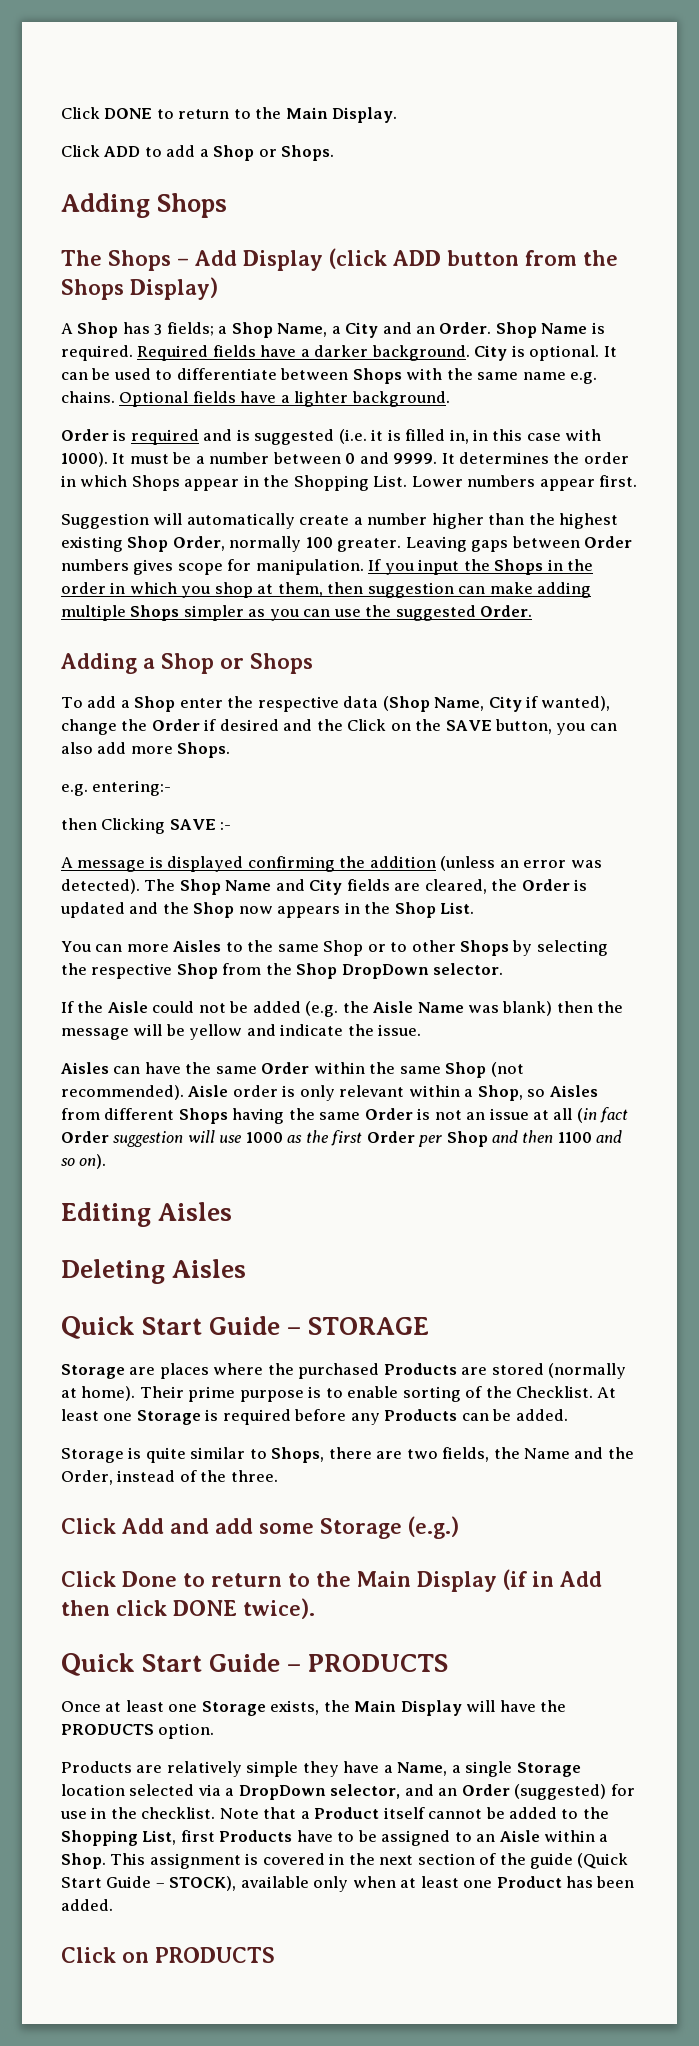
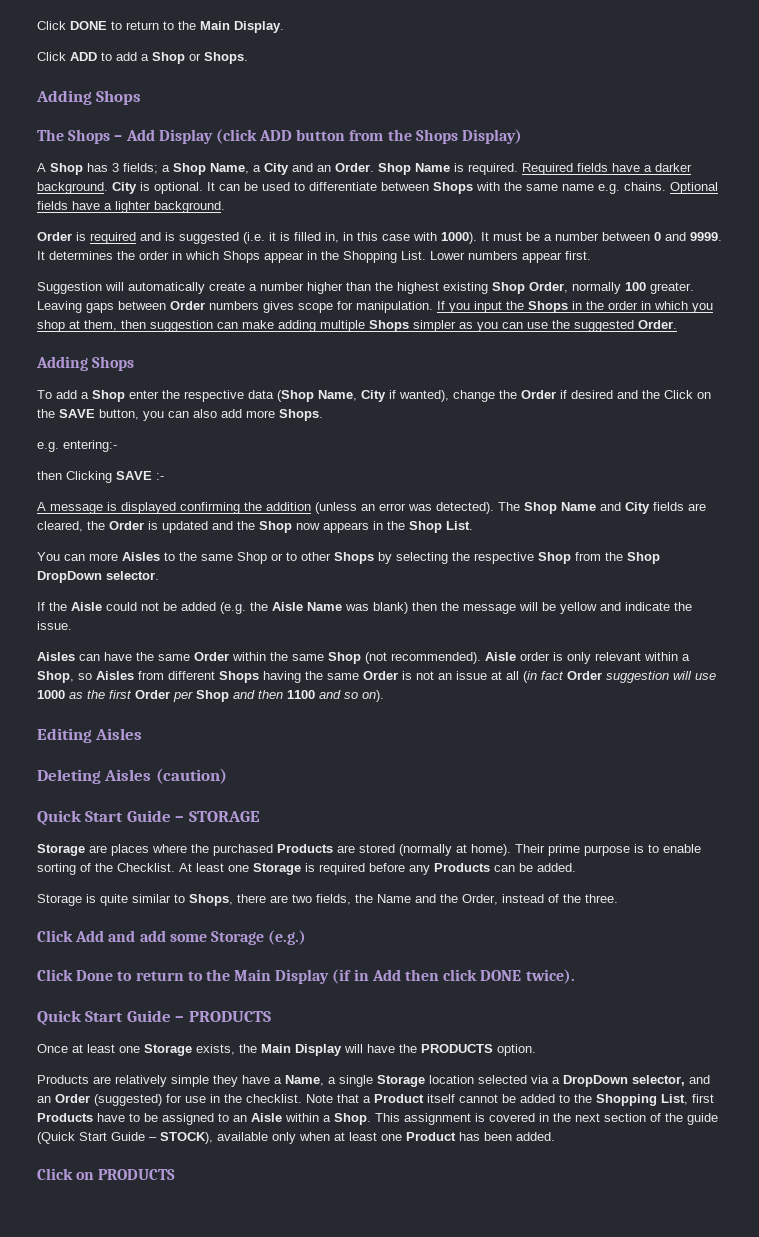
[143,653,244,674] a Shop or -> (88, 363) none
(247, 1268) none -> [155,768,227,784] (caution)

